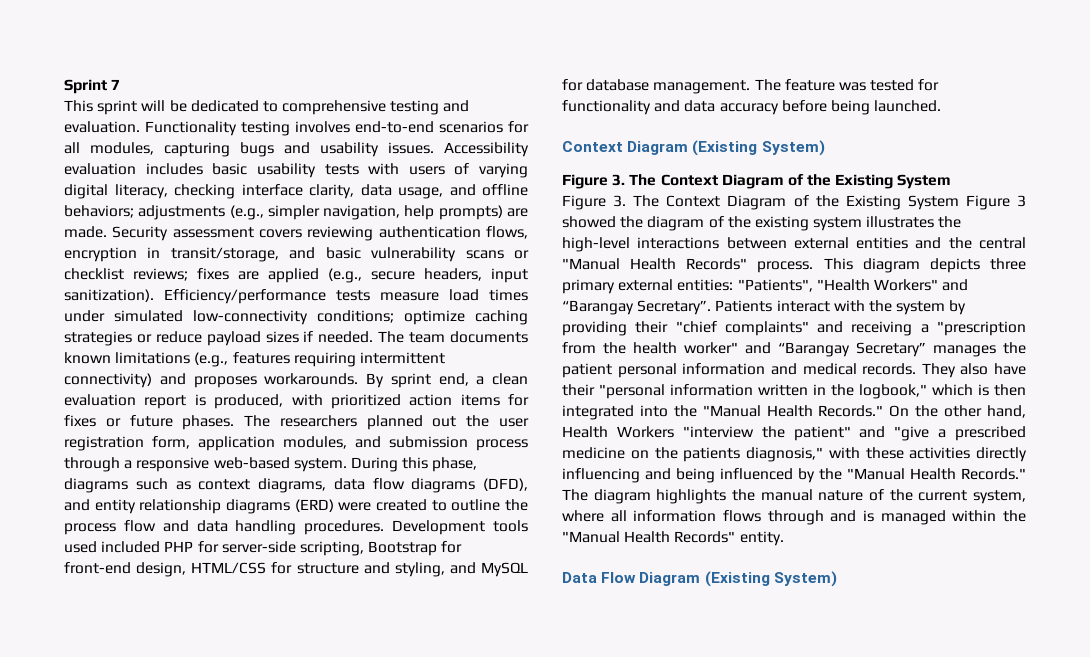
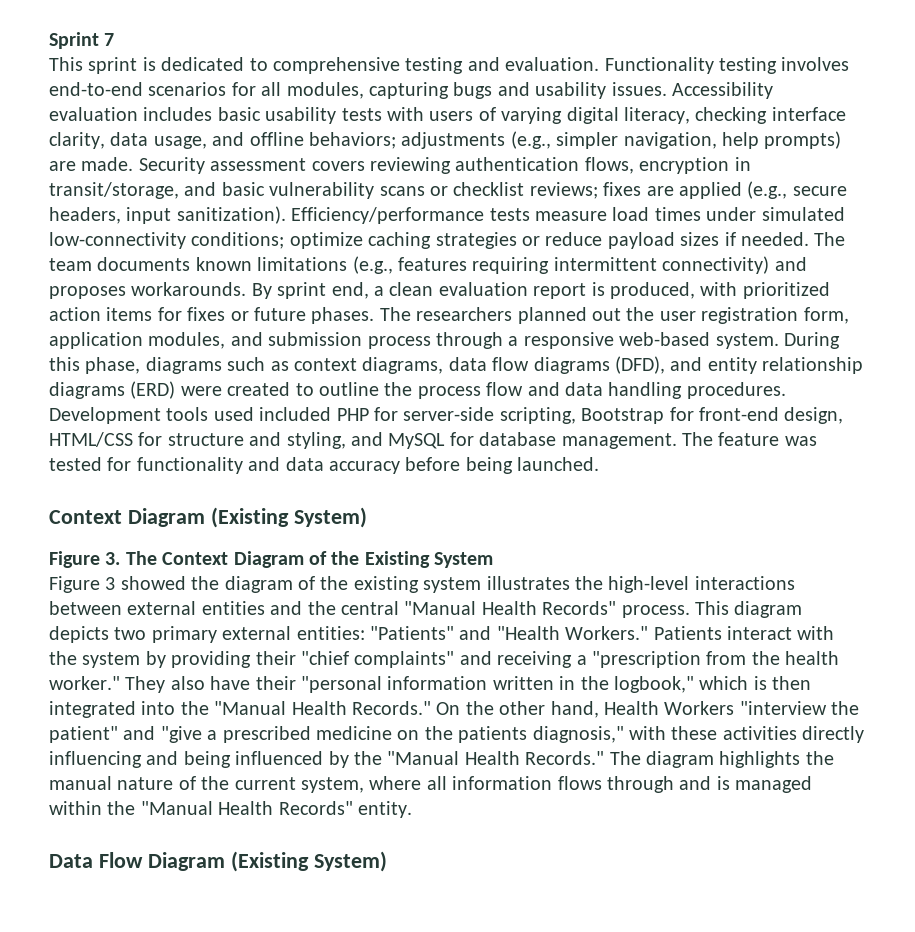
[141,100,187,112] will be -> [142,57,156,71] is
[613,195,1010,210] 3. The Context Diagram of the Existing System Figure -> (100, 584) none
[990,258,1026,270] three -> [114,627,147,640] two
[737,279,969,292] [562,300,712,315] "Patients", "Health Workers" and “Barangay Secretary”. -> [370,626,649,640] "Patients" and "Health Workers."
[684,342,1026,357] [562,363,917,378] worker" and “Barangay Secretary” manages the patient personal information and medical records. -> [49,676,120,690] worker."

